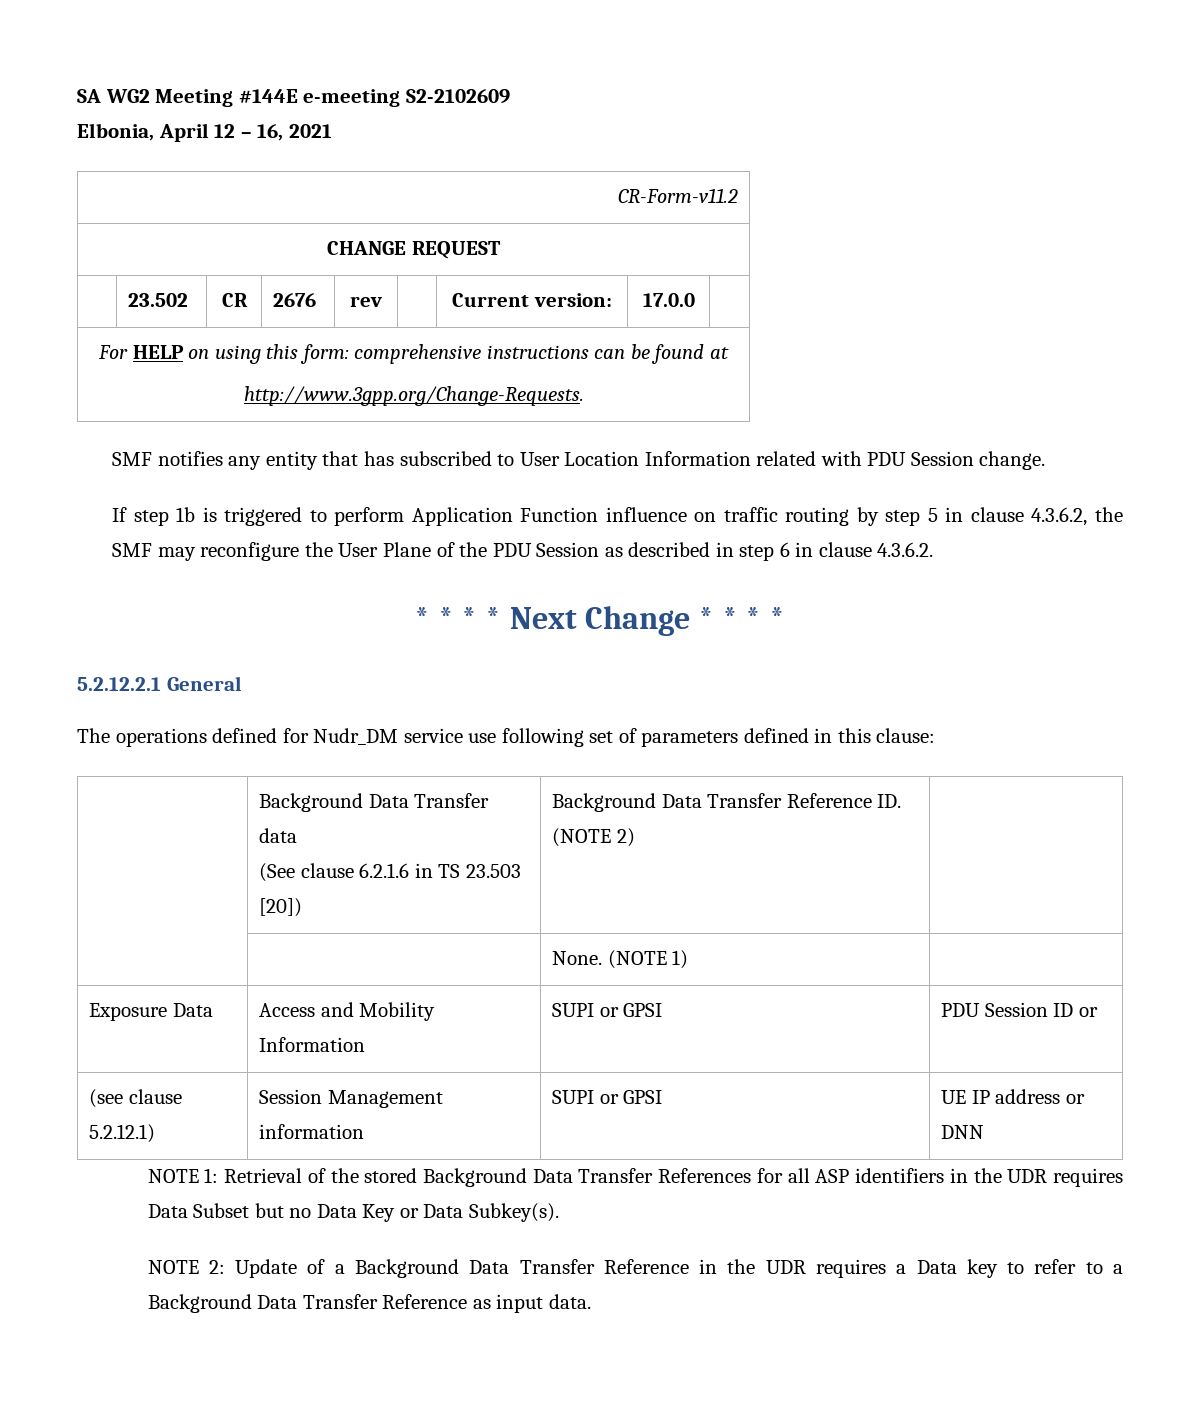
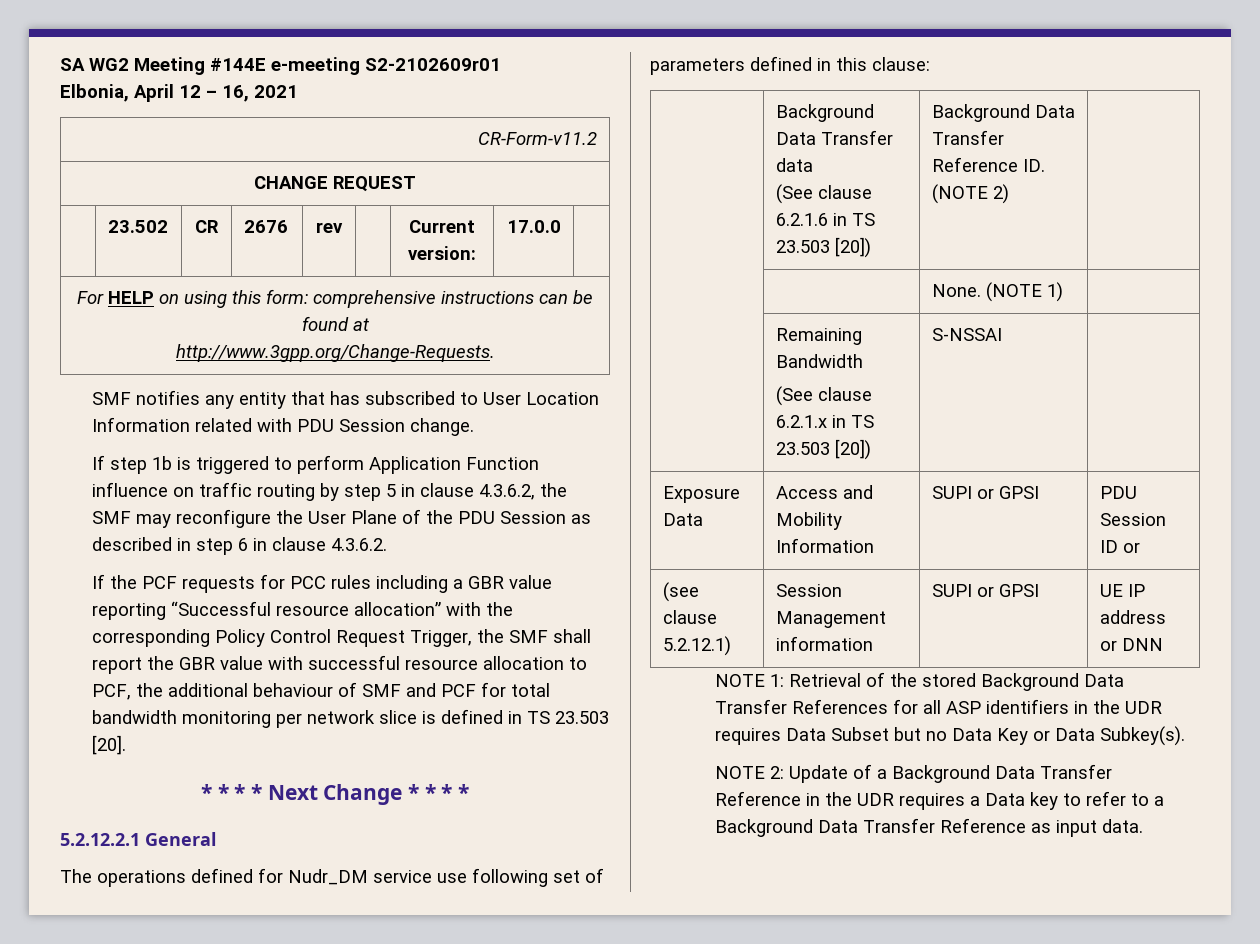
[405,89,510,104] S2-2102609 -> [365,58,501,71] S2-2102609r01
(934, 549) none -> [92,574,553,593] [92,601,514,620] [92,629,592,647] [92,655,588,674] [92,682,551,700] [92,709,610,728] [92,735,127,755] // If the PCF requests for PCC rules including a GBR value reporting “Successful resource allocation” with the corresponding Policy Control Request Trigger, the SMF shall report the GBR value with successful resource allocation to PCF, the additional behaviour of SMF and PCF for total bandwidth monitoring per network slice is defined in TS 23.503 [20].
(689, 959) none -> [775,328,862,345] [775,354,863,368] [775,386,872,406] [775,415,874,428] [775,439,871,460] [931,328,1002,341] // | Remaining Bandwidth // (See clause 6.2.1.x in TS 23.503 [20]) | S-NSSAI |

